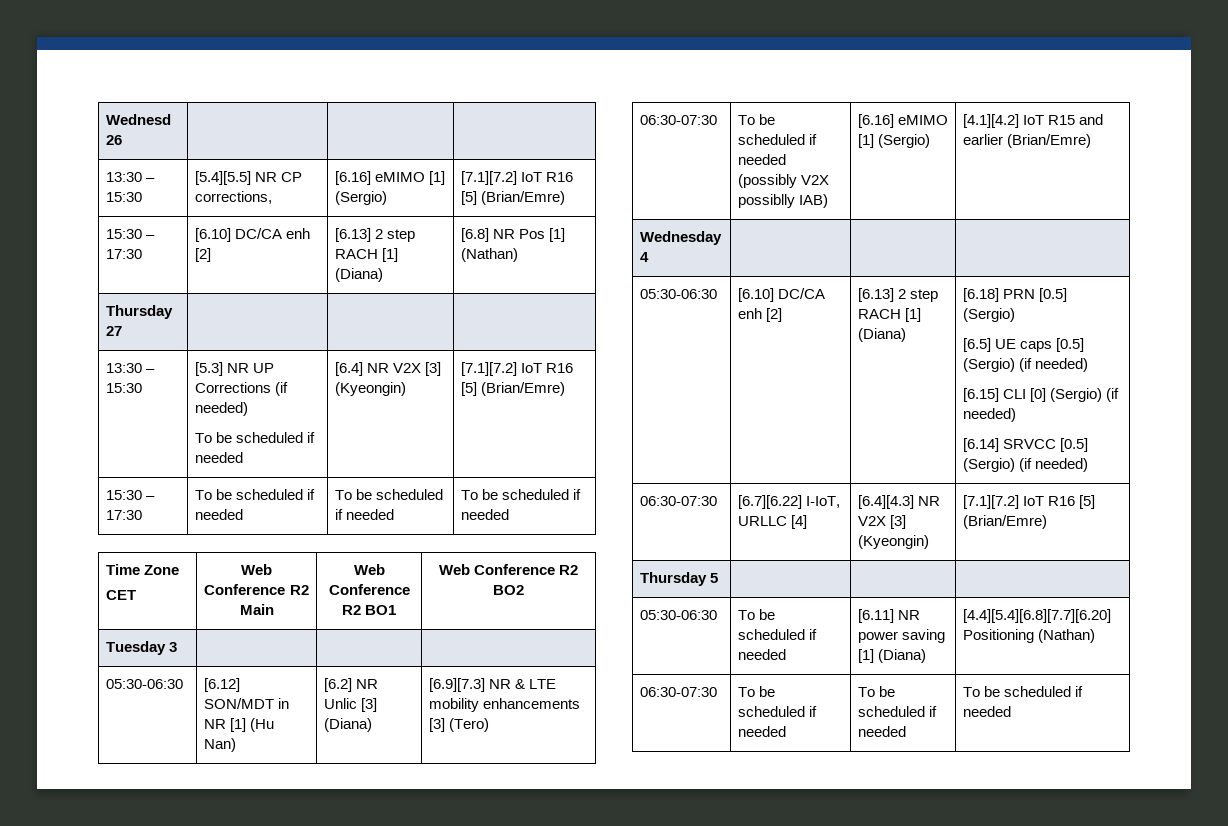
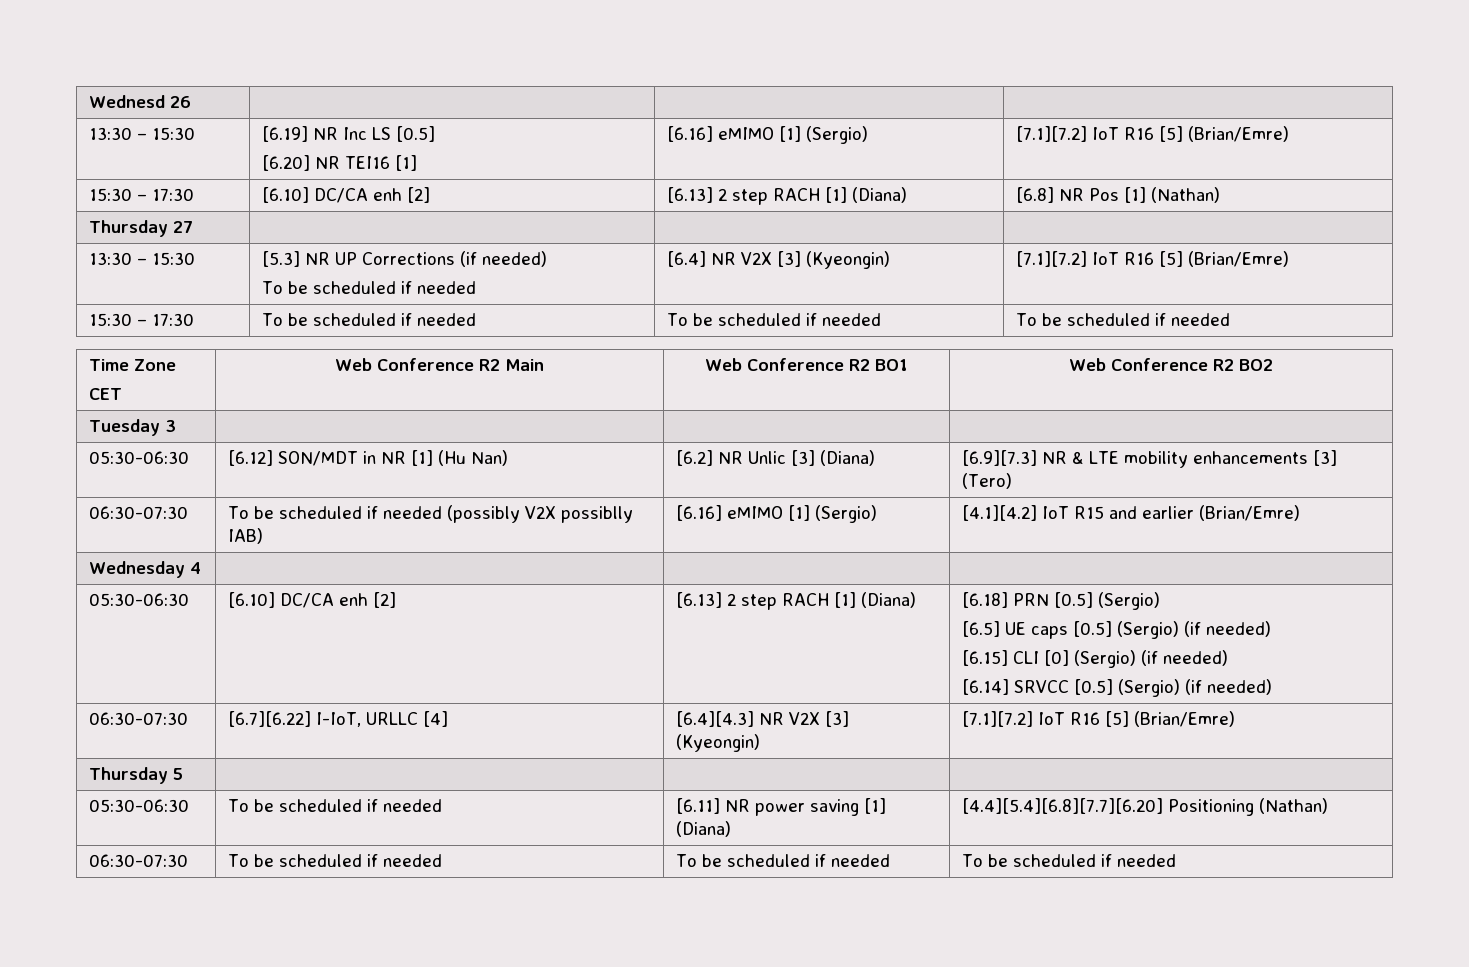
[194,171,303,185] [194,191,272,204] [5.4][5.5] NR CP corrections, -> [262,126,436,142] [262,155,418,171] [6.19] NR Inc LS [0.5] // [6.20] NR TEI16 [1]

